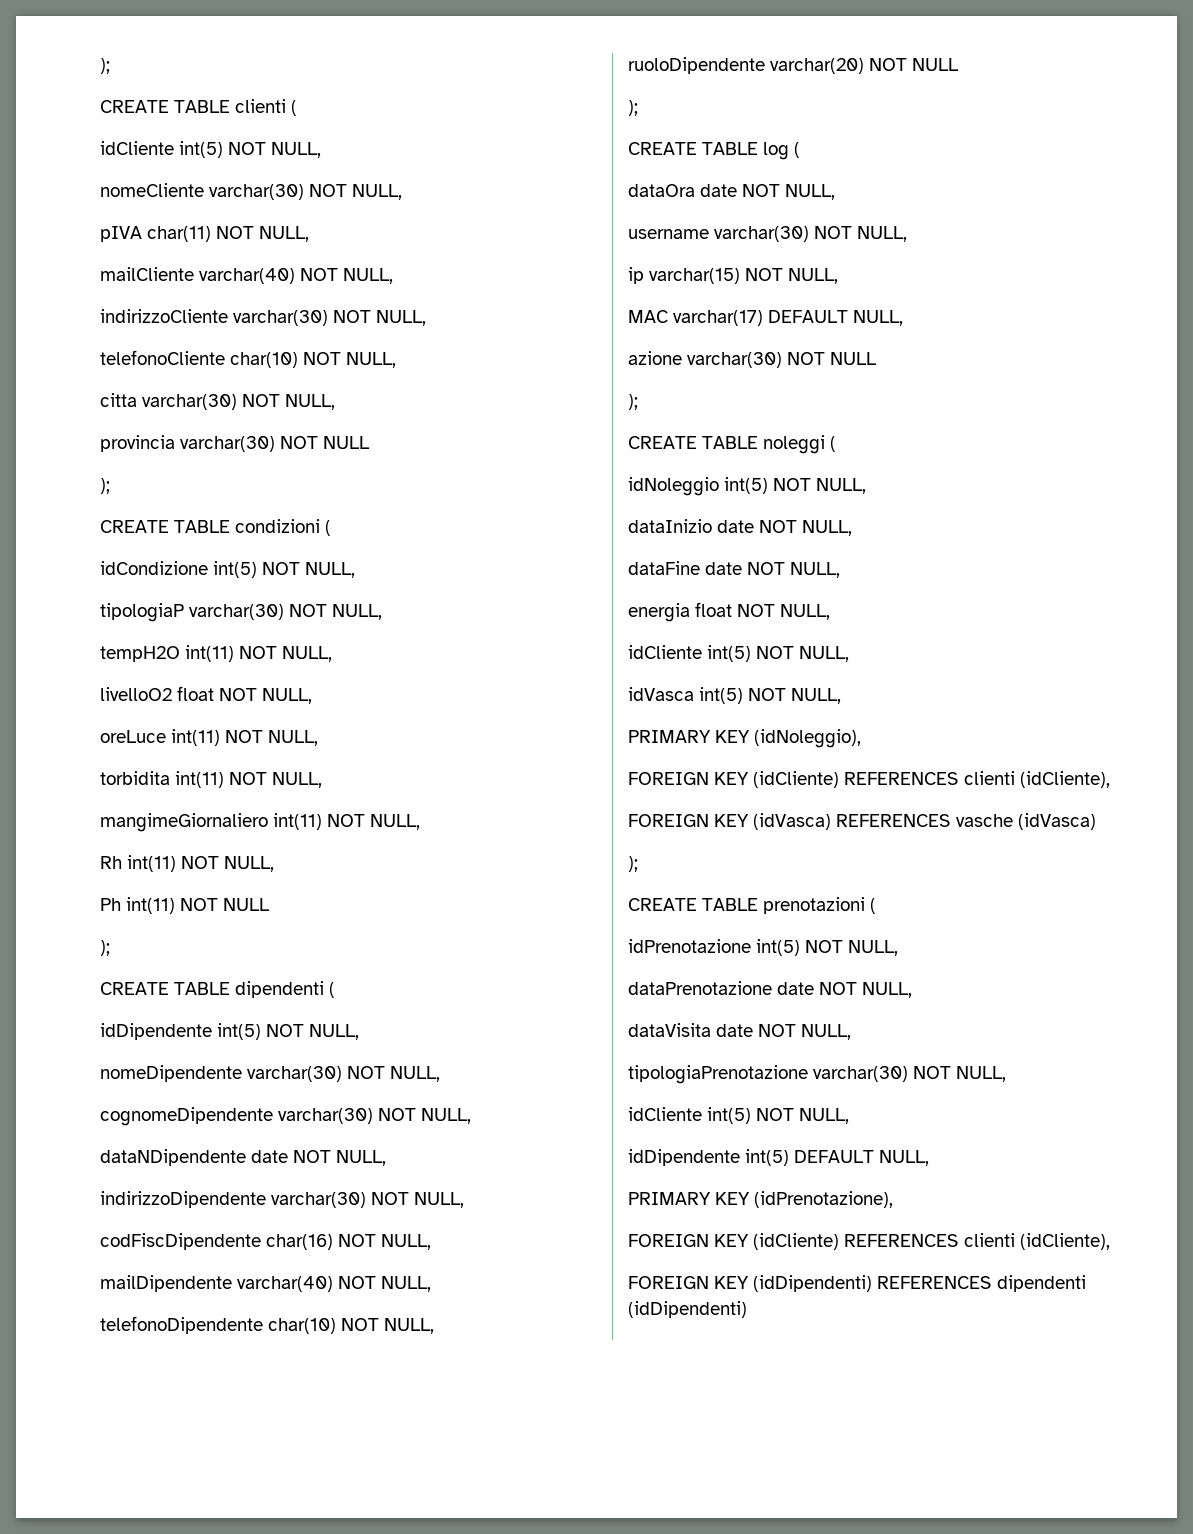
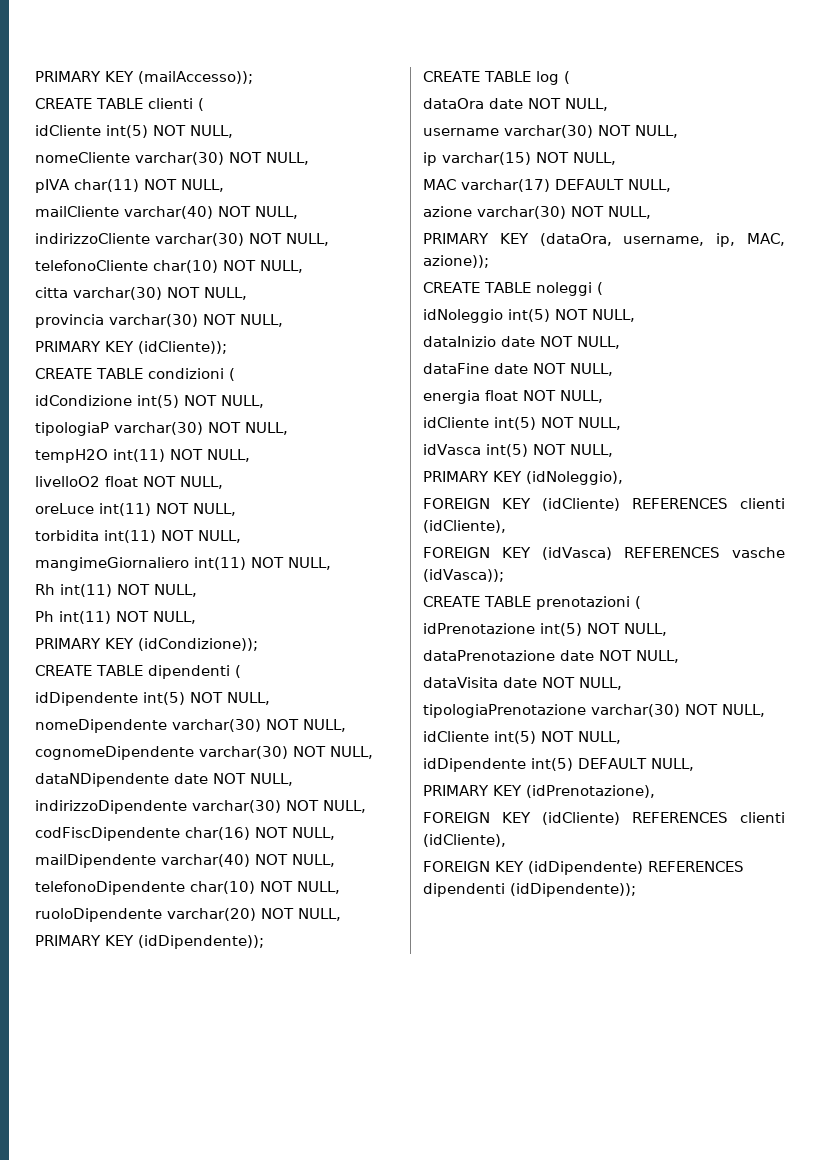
[100,58,110,74] ); -> [35,71,253,84] PRIMARY KEY (mailAccesso));
[323,436,371,449] [100,478,110,494] NULL // ); -> [240,314,283,327] [35,341,227,354] NULL, // PRIMARY KEY (idCliente));
[223,898,271,911] [100,940,110,956] NULL // ); -> [153,611,196,624] [35,638,258,651] NULL, // PRIMARY KEY (idCondizione));
[912,58,960,71] [628,100,638,116] NULL // ); -> [298,908,341,921] [35,935,264,949] NULL, // PRIMARY KEY (idDipendente));
[830,352,878,365] [628,394,638,410] NULL // ); -> [608,206,651,219] [423,233,785,247] [423,255,489,268] NULL, // PRIMARY KEY (dataOra, username, ip, MAC, azione));
[1017,813,1096,830] [628,856,638,872] (idVasca) // ); -> [423,569,504,582] (idVasca));
[753,1275,873,1292] (idDipendenti) -> [528,861,643,875] (idDipendente)
[628,1301,747,1318] (idDipendenti) -> [510,883,636,897] (idDipendente));

